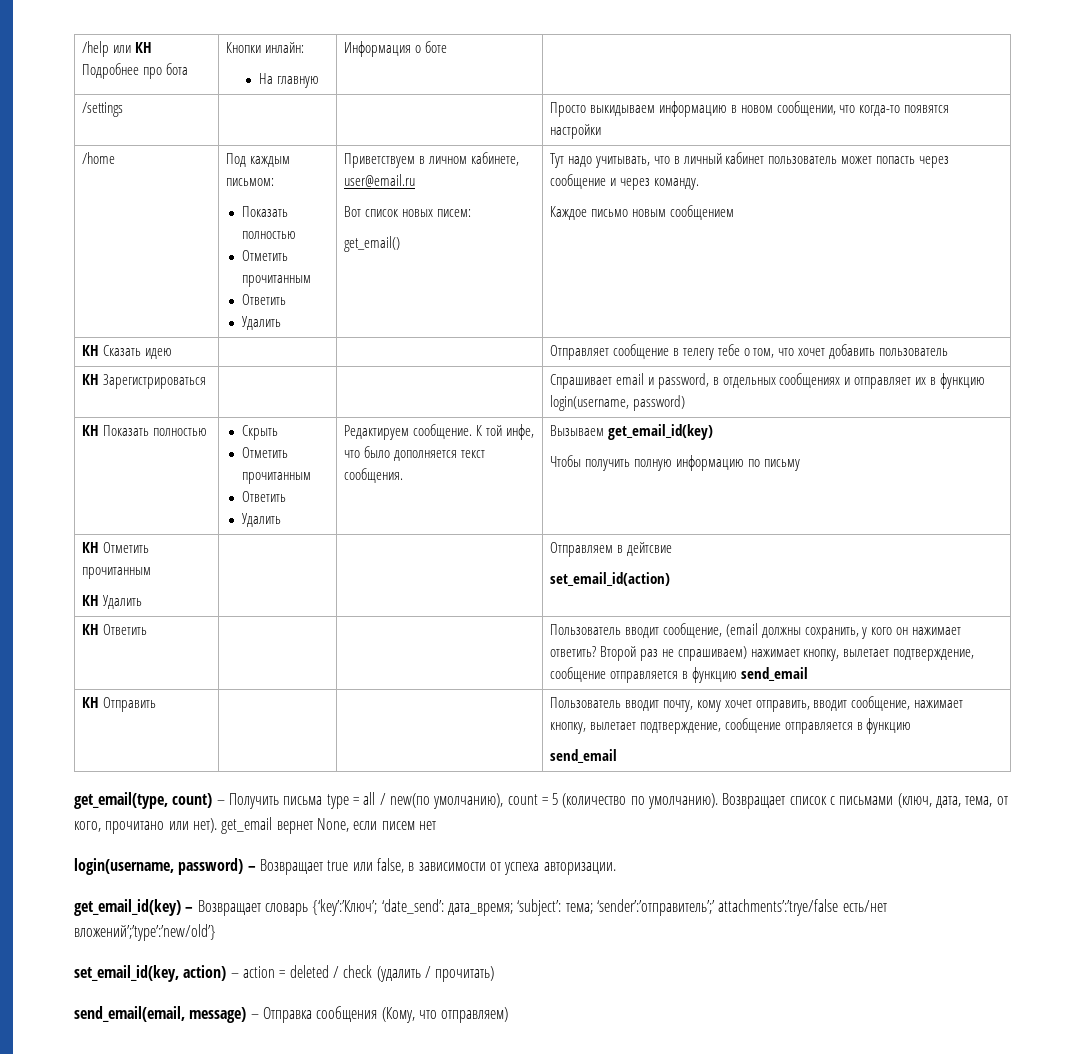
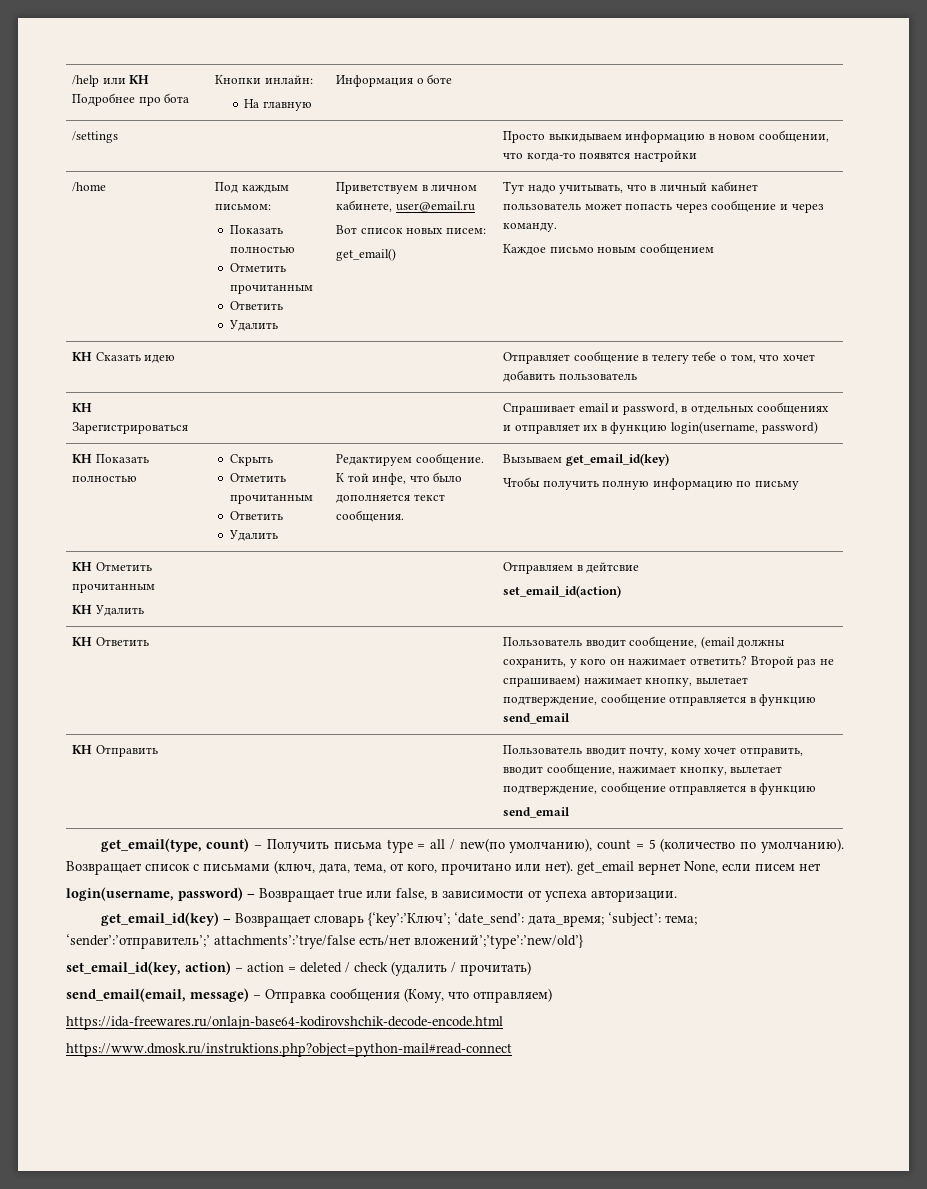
(509, 1015) none -> [66,1016,503,1030] [66,1043,512,1057] // https://ida-freewares.ru/onlajn-base64-kodirovshchik-decode-encode.html // https://www.dmosk.ru/instruktions.php?object=python-mail#read-connect

